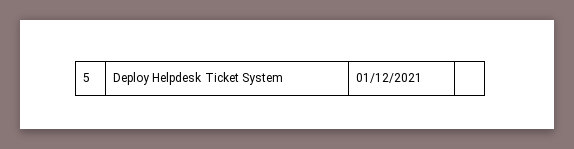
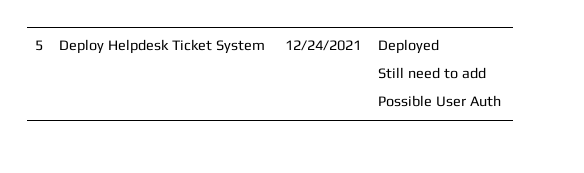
[356,73,423,83] 01/12/2021 | -> [284,40,361,51] [377,39,439,54] [377,67,486,79] [377,95,501,107] 12/24/2021 | Deployed // Still need to add // Possible User Auth

